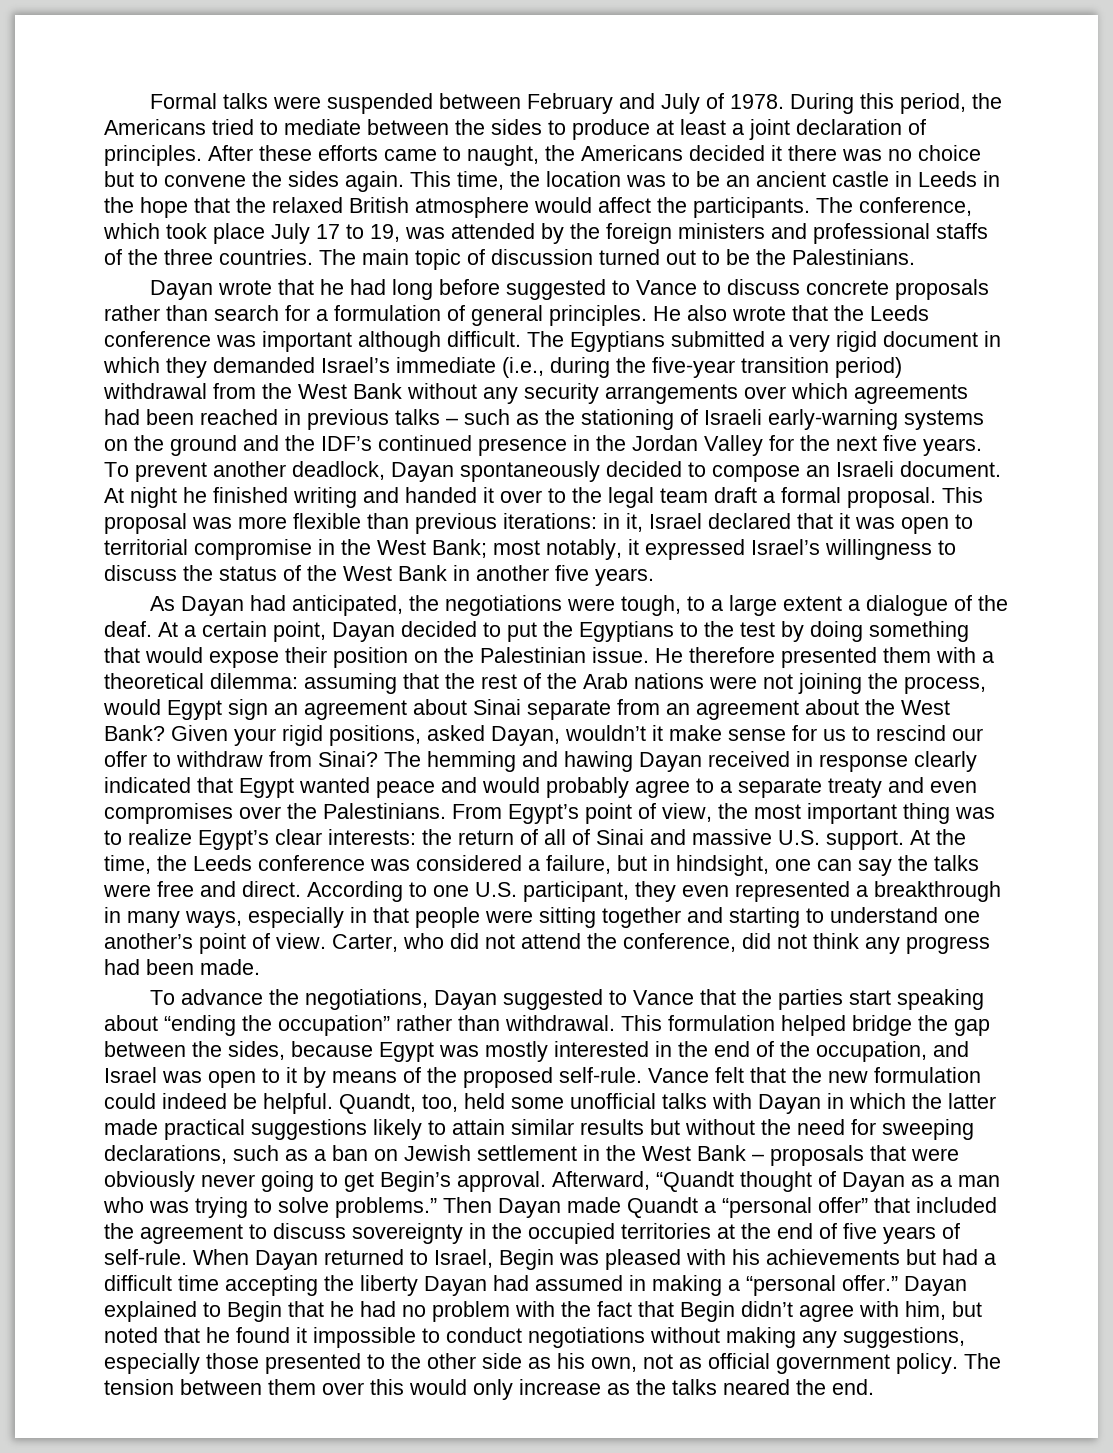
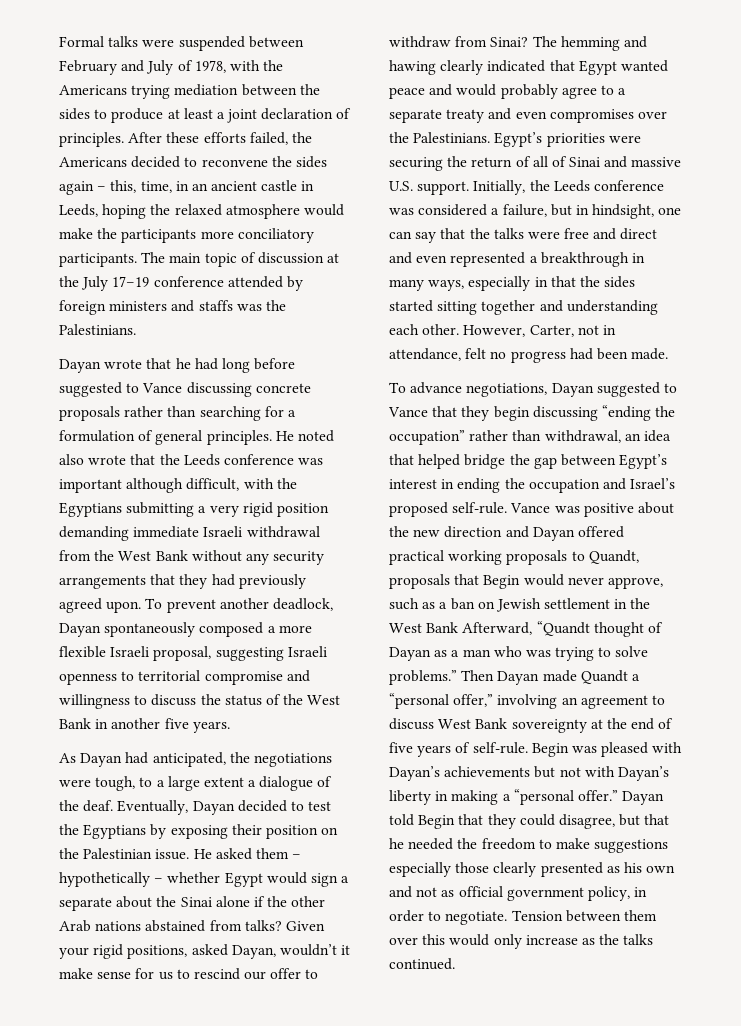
[730,93,1003,114] [104,119,361,135] 1978. During this period, the Americans tried to mediate -> [194,60,284,73] [59,84,239,99] 1978, with the Americans trying mediation
[384,145,981,166] [104,171,1000,192] [104,197,230,218] came to naught, the Americans decided it there was no choice but to convene the sides again. This time, the location was to be an ancient castle in Leeds in the hope that -> [249,132,312,145] [59,156,327,168] [59,180,315,195] [59,204,147,219] failed, the Americans decided to reconvene the sides again – this, time, in an ancient castle in Leeds, hoping
[349,197,409,213] British -> (222, 210) none
[598,197,972,218] [103,223,988,244] [104,249,750,270] affect the participants. The conference, which took place July 17 to 19, was attended by the foreign ministers and professional staffs of the three countries. The main topic of discussion turned out to be -> [59,228,314,243] [59,252,340,267] [59,276,303,291] [59,300,262,315] make the participants more conciliatory participants. The main topic of discussion at the July 17–19 conference attended by foreign ministers and staffs was
[703,279,801,295] to discuss -> [186,382,252,397] discussing
[214,305,279,321] search -> [199,406,261,421] searching
(681, 313) none -> [297,430,334,442] noted
[447,331,1001,352] [103,357,902,378] difficult. The Egyptians submitted a very rigid document in which they demanded Israel’s immediate (i.e., during the five-year transition period) -> [186,478,297,491] [59,502,329,517] [59,526,243,541] difficult, with the Egyptians submitting a very rigid position demanding immediate Israeli
[744,383,968,404] [104,409,984,430] [104,435,982,456] over which agreements had been reached in previous talks – such as the stationing of Israeli early-warning systems on the ground and the IDF’s continued presence in the Jordan Valley for the next five years. -> [150,574,306,589] [59,598,142,613] that they had previously agreed upon.
[606,461,1001,482] [104,487,983,508] [104,513,973,534] [104,539,820,560] decided to compose an Israeli document. At night he finished writing and handed it over to the legal team draft a formal proposal. This proposal was more flexible than previous iterations: in it, Israel declared that it was open to territorial compromise in the West Bank; most notably, it expressed Israel’s -> [199,622,312,637] [59,646,327,661] [59,670,310,685] composed a more flexible Israeli proposal, suggesting Israeli openness to territorial compromise and
[158,621,326,642] At a certain point, -> [117,800,189,815] Eventually,
[507,621,969,642] [104,647,279,668] put the Egyptians to the test by doing something that would expose -> [308,801,332,811] [59,824,228,839] test the Egyptians by exposing
[689,647,994,668] [104,673,986,694] [103,699,950,720] [104,725,165,741] therefore presented them with a theoretical dilemma: assuming that the rest of the Arab nations were not joining the process, would Egypt sign an agreement about Sinai separate from an agreement about the West Bank? -> [215,848,302,860] [59,872,350,887] [59,896,326,911] [59,920,282,932] asked them – hypothetically – whether Egypt would sign a separate about the Sinai alone if the other Arab nations abstained from talks?
[639,751,908,772] Dayan received in response -> (436, 67) none
[452,803,995,824] [104,829,416,850] From Egypt’s point of view, the most important thing was to realize Egypt’s clear interests: -> [494,132,641,147] [389,157,443,171] Egypt’s priorities were securing
[910,829,966,845] [104,855,151,874] At the time, -> [473,180,526,195] Initially,
(892, 867) none -> [440,228,466,239] that
[242,881,676,902] direct. According to one U.S. participant, they -> [620,228,658,240] [389,252,412,264] direct and
[415,907,980,928] [104,933,900,954] people were sitting together and starting to understand one another’s point of view. Carter, who did not attend the conference, did not think any -> [579,276,636,288] [389,300,658,315] [389,324,616,337] [389,348,507,361] the sides started sitting together and understanding each other. However, Carter, not in attendance, felt no
[269,989,300,1005] the -> (463, 388) none
[742,989,985,1010] [104,1015,158,1031] the parties start speaking about -> [461,406,598,421] they begin discussing
[505,1015,775,1031] withdrawal. This formulation -> [544,430,671,443] [389,454,414,465] withdrawal, an idea that
[192,1041,969,1062] [104,1067,981,1088] [104,1093,996,1114] [104,1119,974,1140] [104,1145,227,1164] the sides, because Egypt was mostly interested in the end of the occupation, and Israel was open to it by means of the proposed self-rule. Vance felt that the new formulation could indeed be helpful. Quandt, too, held some unofficial talks with Dayan in which the latter made practical suggestions likely to attain similar results but without the need for sweeping declarations, -> [619,454,668,469] [389,478,676,493] [389,502,674,517] [389,526,624,541] [389,550,639,565] [389,574,663,589] Egypt’s interest in ending the occupation and Israel’s proposed self-rule. Vance was positive about the new direction and Dayan offered practical working proposals to Quandt, proposals that Begin would never approve,
[752,1145,959,1166] [104,1171,546,1192] – proposals that were obviously never going to get Begin’s approval. -> (459, 627) none
[818,1197,997,1213] [104,1223,711,1244] offer” that included the agreement to discuss sovereignty in the occupied territories -> [453,694,665,709] [389,718,587,733] offer,” involving an agreement to discuss West Bank sovereignty
[193,1249,493,1270] When Dayan returned to Israel, -> (528, 748) none
[732,1249,760,1265] his -> [389,766,440,781] Dayan’s
[942,1249,996,1265] [104,1275,623,1296] had a difficult time accepting the liberty Dayan had assumed -> [559,766,669,781] [389,790,431,805] not with Dayan’s liberty
[104,1301,982,1322] [104,1327,965,1348] [104,1353,1001,1374] [104,1379,174,1395] explained to Begin that he had no problem with the fact that Begin didn’t agree with him, but noted that he found it impossible to conduct negotiations without making any suggestions, especially those presented to the other side as his own, not as official government policy. The tension -> [389,814,670,829] [389,838,669,853] [389,862,676,877] [389,886,648,901] [389,910,563,925] told Begin that they could disagree, but that he needed the freedom to make suggestions especially those clearly presented as his own and not as official government policy, in order to negotiate. Tension
[723,1379,874,1395] neared the end. -> [389,958,455,970] continued.

